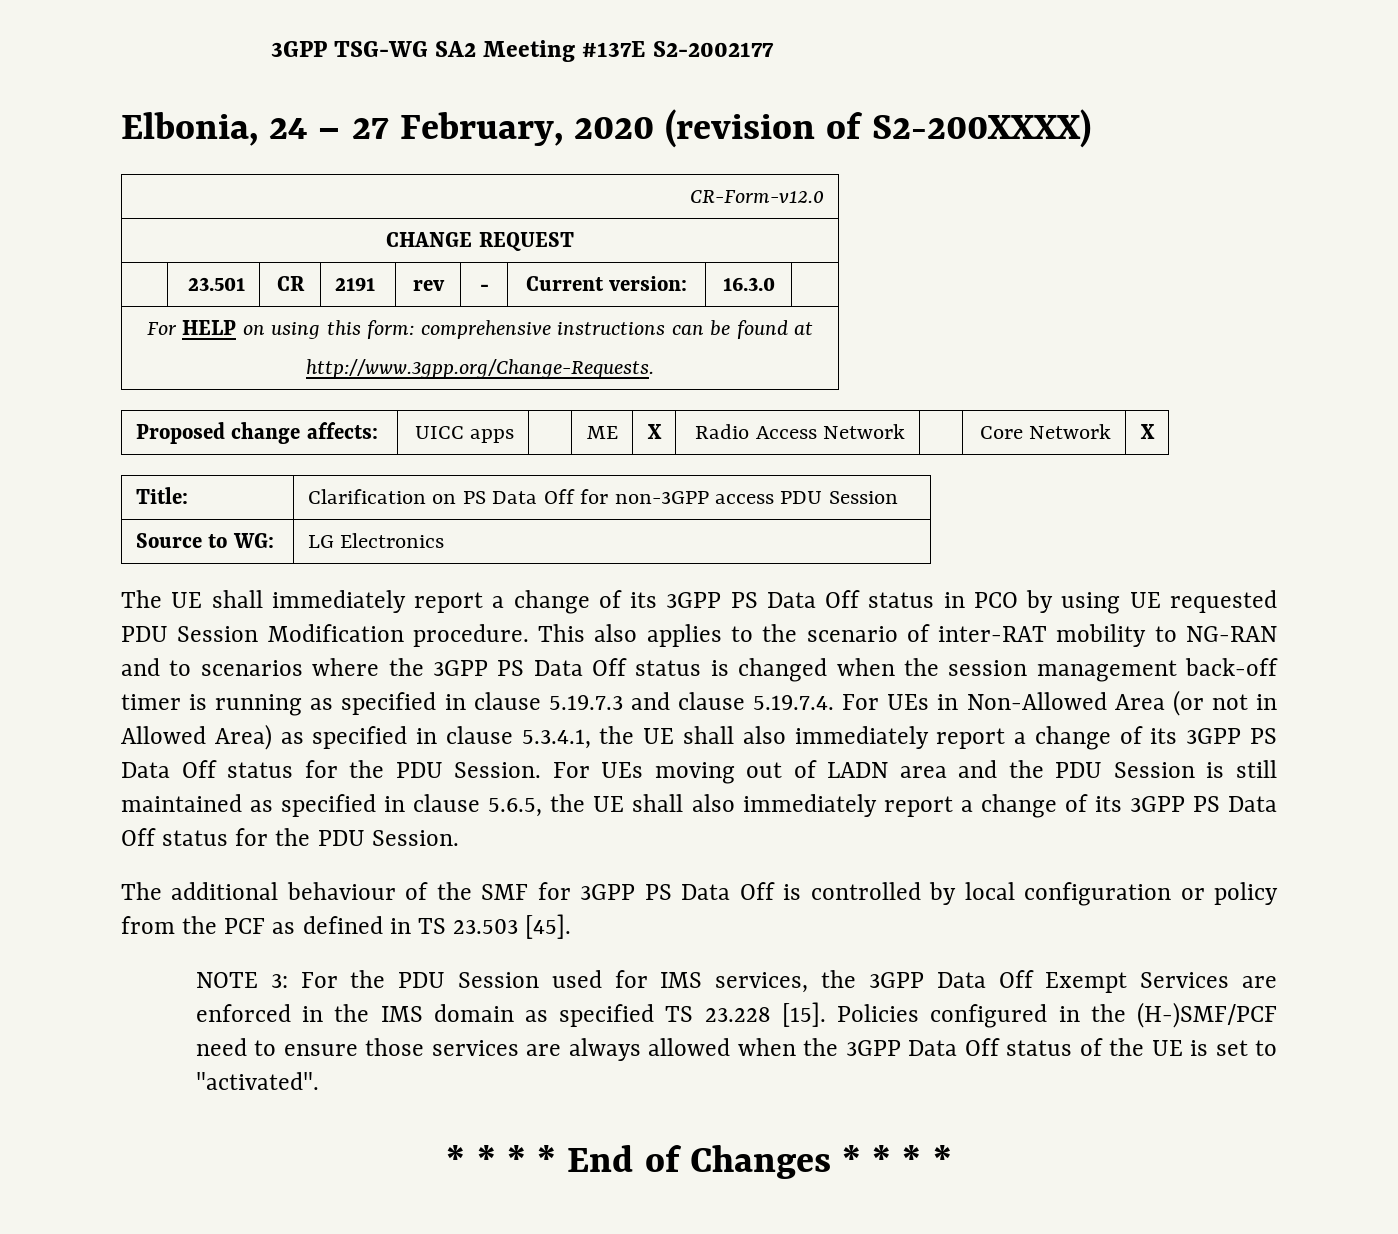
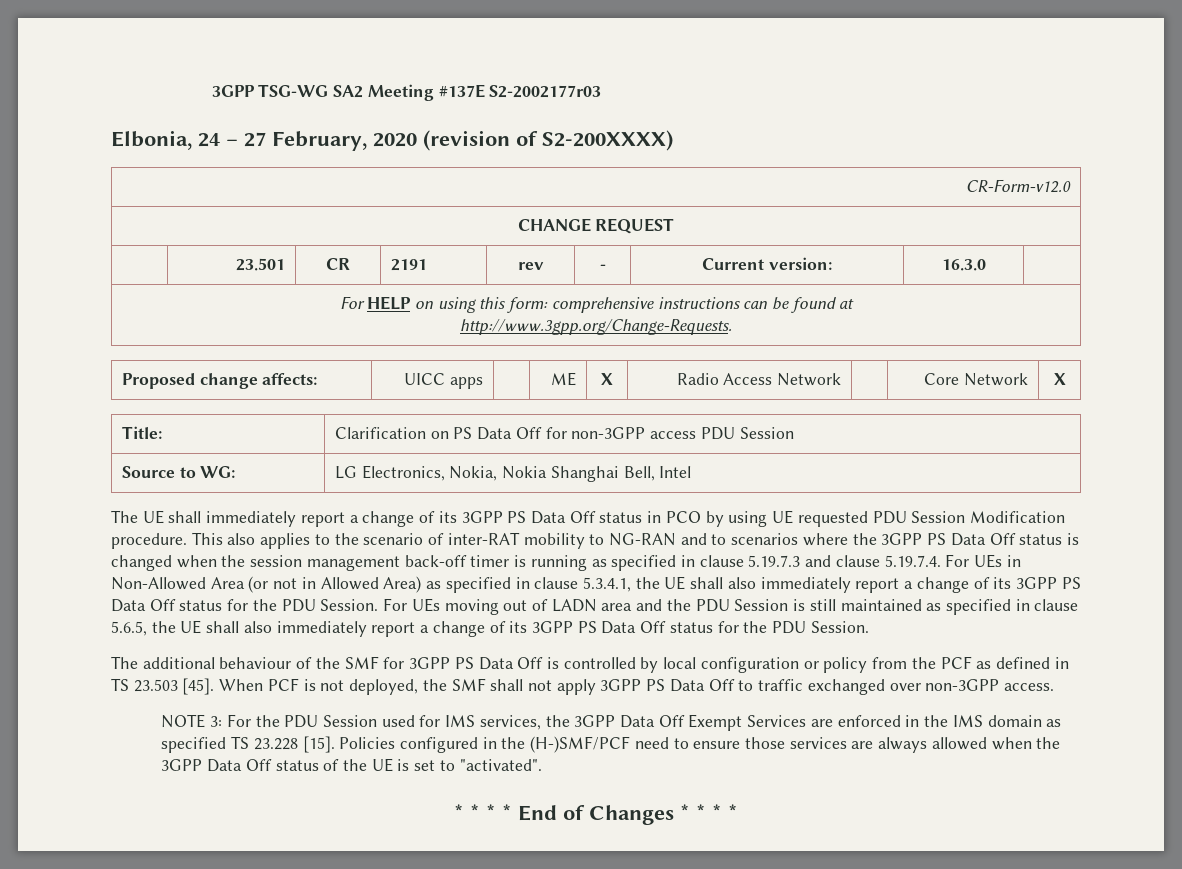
[652,41,774,57] S2-2002177 -> [489,85,602,98] S2-2002177r03
[340,533,445,548] Electronics -> [361,465,692,482] Electronics, Nokia, Nokia Shanghai Bell, Intel
(572, 926) none -> [219,678,1054,695] When PCF is not deployed, the SMF shall not apply 3GPP PS Data Off to traffic exchanged over non-3GPP access.

